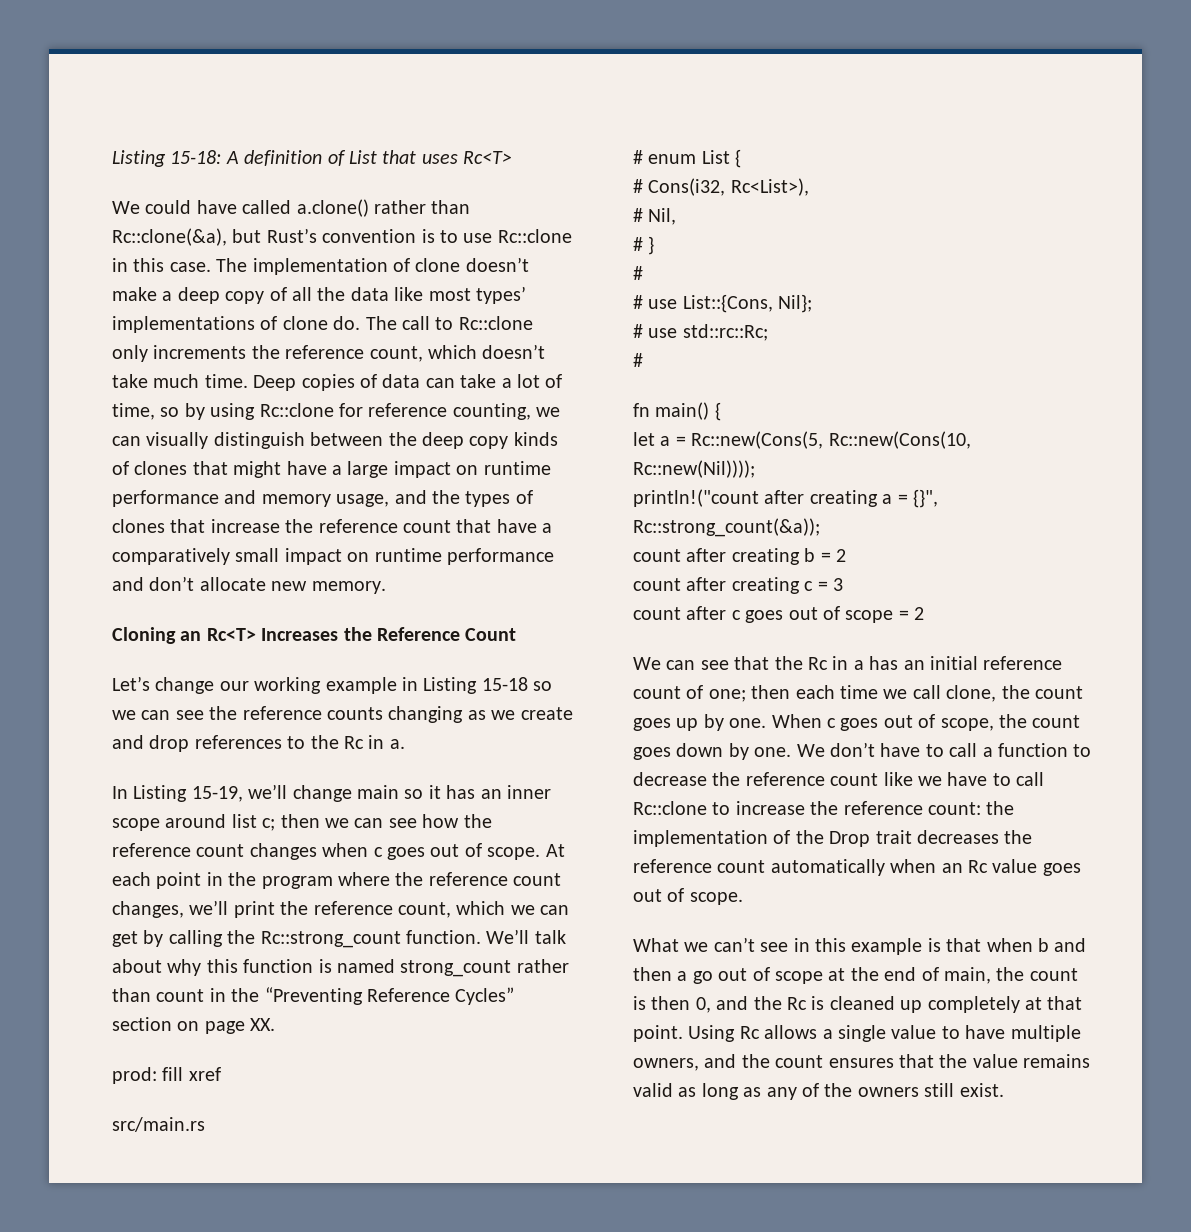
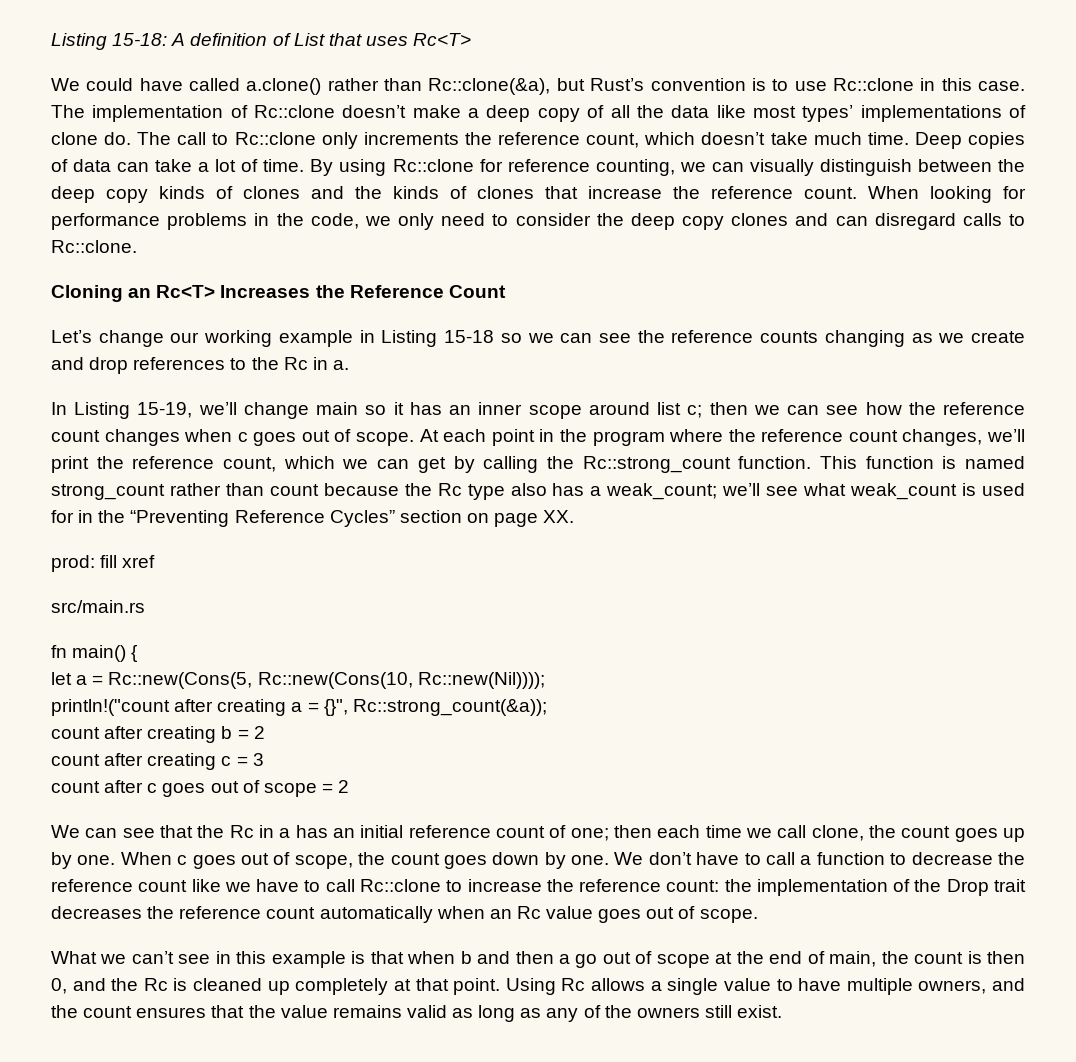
[415,258,461,272] clone -> [254,105,336,118] Rc::clone
[112,403,205,420] time, so by -> [263,159,334,176] time. By
[192,461,551,478] [112,490,511,507] that might have a large impact on runtime performance and memory usage, and the types -> [311,186,439,199] and the kinds
[403,519,553,533] [112,548,554,565] [112,576,386,594] count that have a comparatively small impact on runtime performance and don’t allocate new memory. -> [804,186,1026,203] [51,213,1025,230] [51,240,137,253] count. When looking for performance problems in the code, we only need to consider the deep copy clones and can disregard calls to Rc::clone.
[486,929,566,944] [112,959,238,976] We’ll talk about why this -> [819,456,857,469] This
(205, 995) none -> [323,483,1026,500] [51,510,74,523] because the Rc type also has a weak_count; we’ll see what weak_count is used for
[633,149,742,168] [633,178,809,196] [633,208,677,225] [633,236,655,255] [633,266,643,280] [633,294,813,313] [633,324,768,341] [633,353,643,367] // # enum List { // # Cons(i32, Rc<List>), // # Nil, // # } // # // # use List::{Cons, Nil}; // # use std::rc::Rc; // # -> (145, 606) none

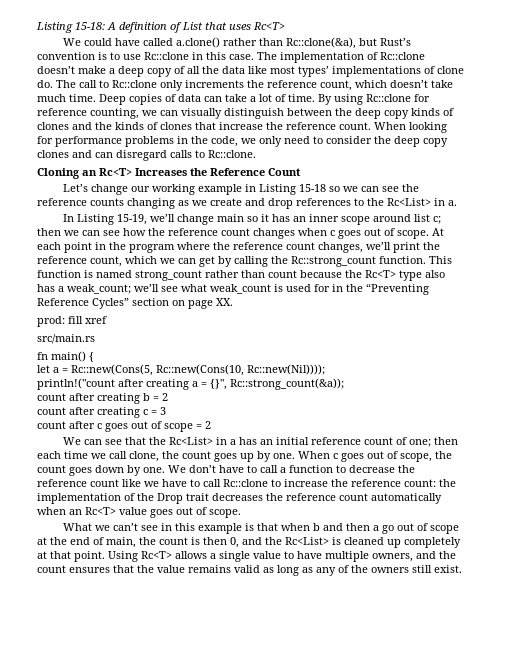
[283,357,308,370] Rc -> [387,198,431,206] Rc<List>
[437,483,462,496] Rc -> [365,270,396,278] Rc<T>
[229,825,254,838] Rc -> [169,437,214,445] Rc<List>
[516,906,541,919] Rc -> [85,507,116,515] Rc<T>
[143,978,168,991] Rc -> [285,537,329,545] Rc<List>
[561,978,586,991] Rc -> [141,551,172,559] Rc<T>

